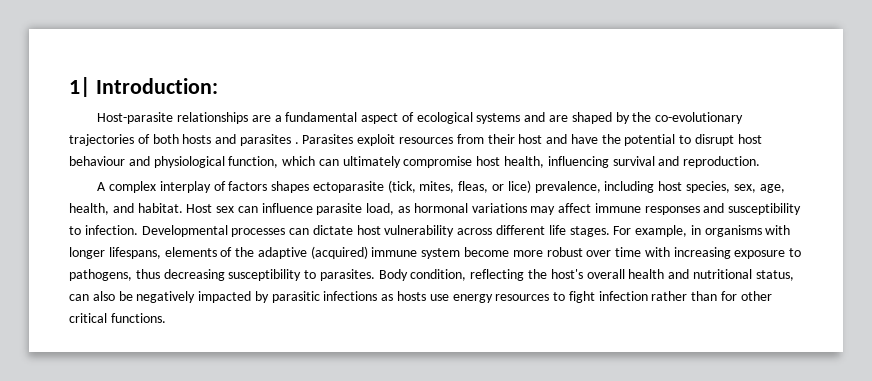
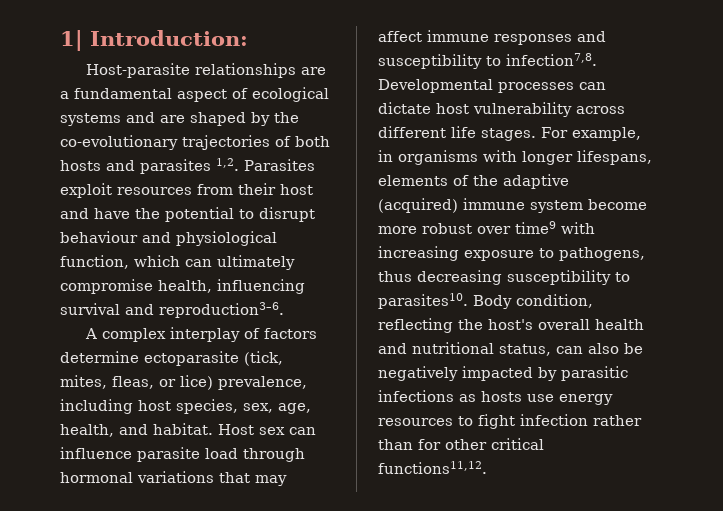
[294,142,299,144] . -> [216,158,239,171] 1,2.
[737,134,762,144] host -> (315, 214) none
[476,156,501,166] host -> (153, 286) none
[683,156,761,168] reproduction. -> [159,302,284,318] reproduction3–6.
[271,181,310,193] shapes -> [60,351,139,363] determine
[366,203,411,215] load, as -> [205,448,305,462] load through
(527, 208) none -> [219,472,250,483] that
[84,225,138,235] infection. -> [506,53,597,66] infection7,8.
[615,247,642,257] time -> [515,221,556,234] time9
[319,269,375,281] parasites. -> [378,293,468,309] parasites10.
[110,313,166,323] functions. -> [378,461,487,474] functions11,12.

